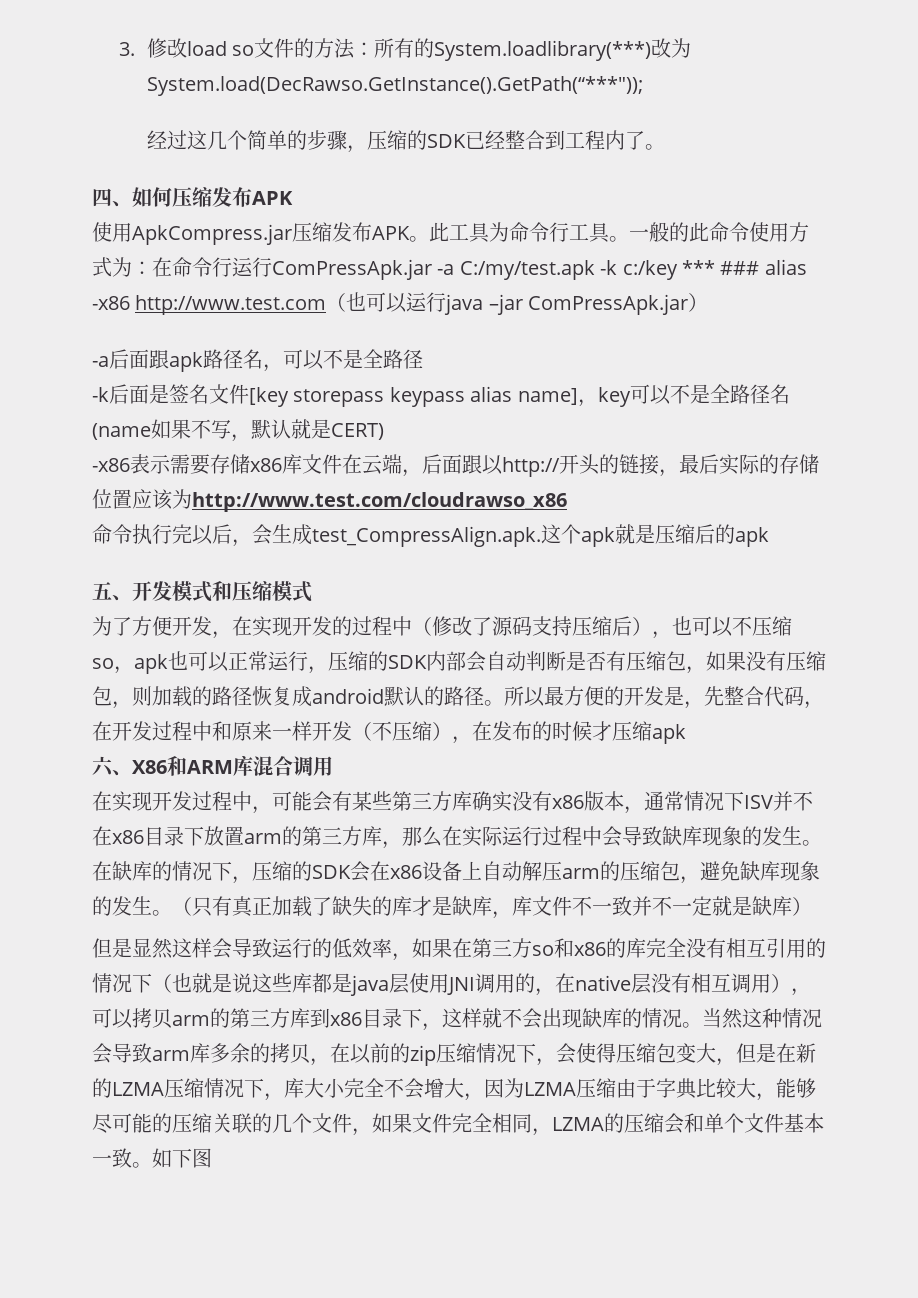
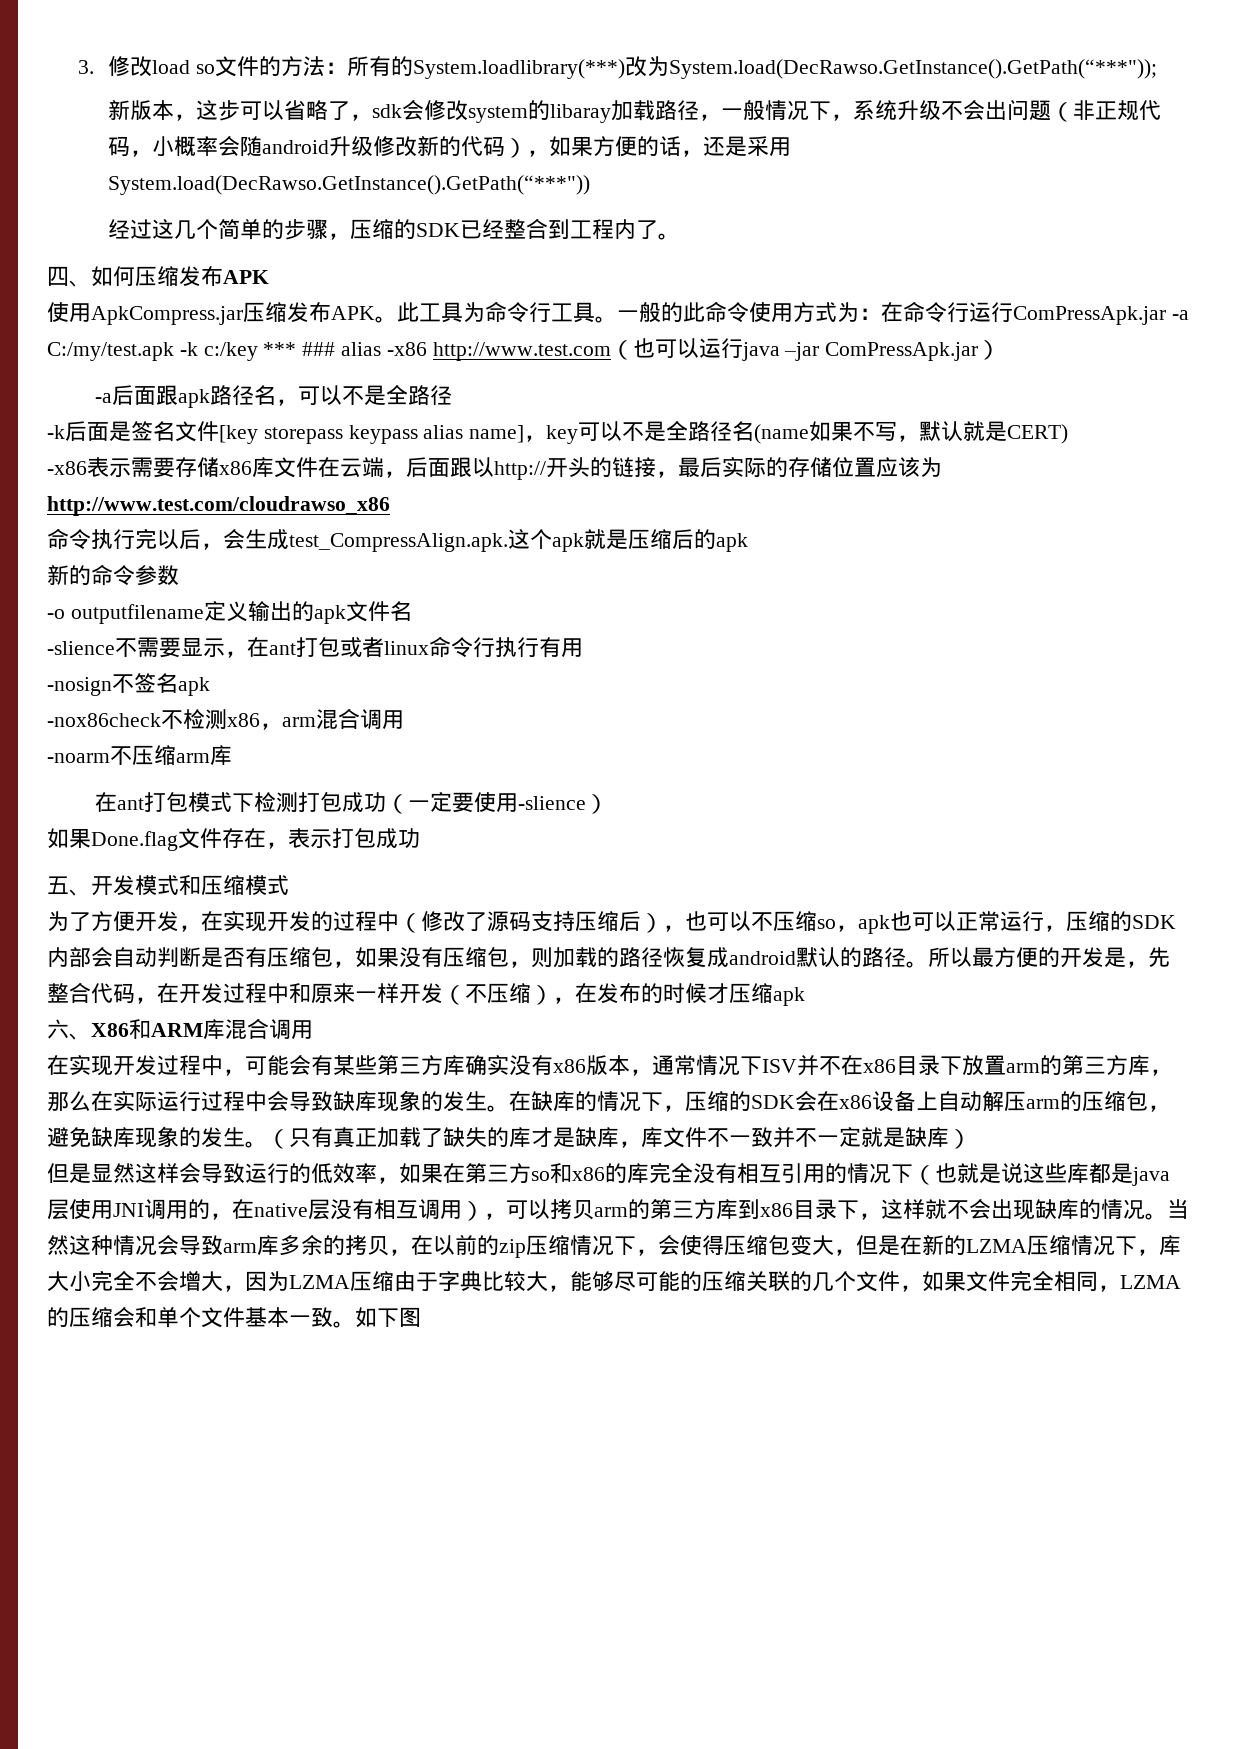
(643, 86) none -> [108,99,1162,123] [108,136,792,158] [108,175,591,195] // 新版本，这步可以省略了，sdk会修改system的libaray加载路径，一般情况下，系统升级不会出问题（非正规代码，小概率会随android升级修改新的代码），如果方便的话，还是采用System.load(DecRawso.GetInstance().GetPath(“***"))
(769, 537) none -> [47,564,179,586] [47,601,412,624] [47,636,583,658] [47,673,210,696] [47,708,404,730] [47,745,232,766] [95,792,609,814] [47,828,420,851] // 新的命令参数 // -o outputfilename定义输出的apk文件名 // -slience不需要显示，在ant打包或者linux命令行执行有用 // -nosign不签名apk // -nox86check不检测x86，arm混合调用 // -noarm不压缩arm库 // 在ant打包模式下检测打包成功（一定要使用-slience） // 如果Done.flag文件存在，表示打包成功

